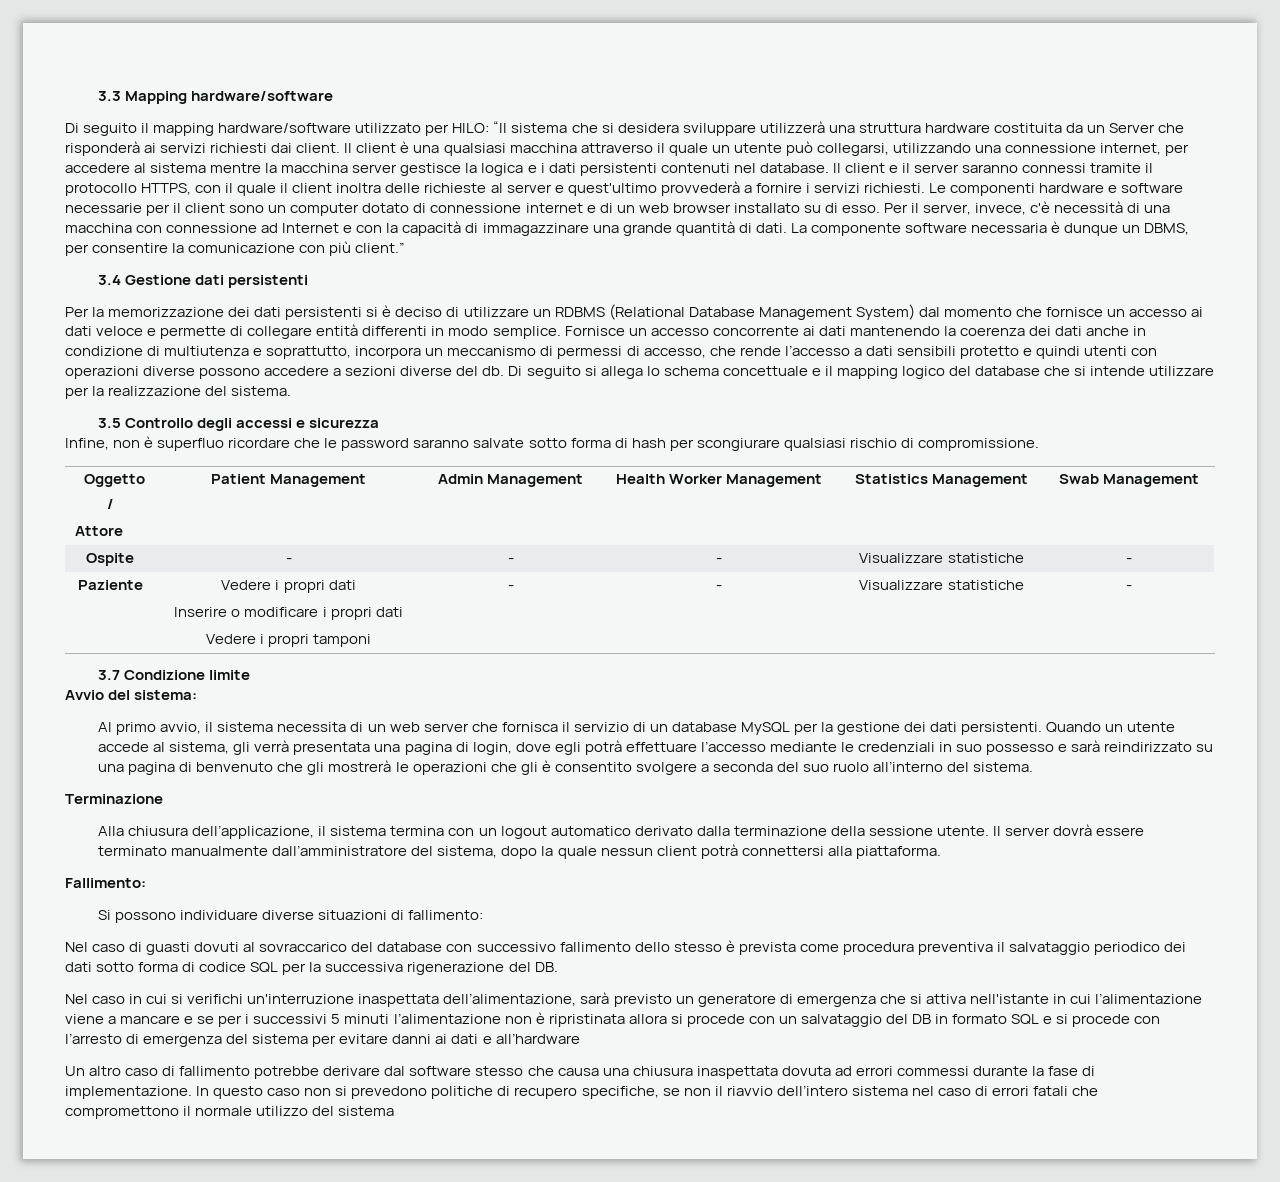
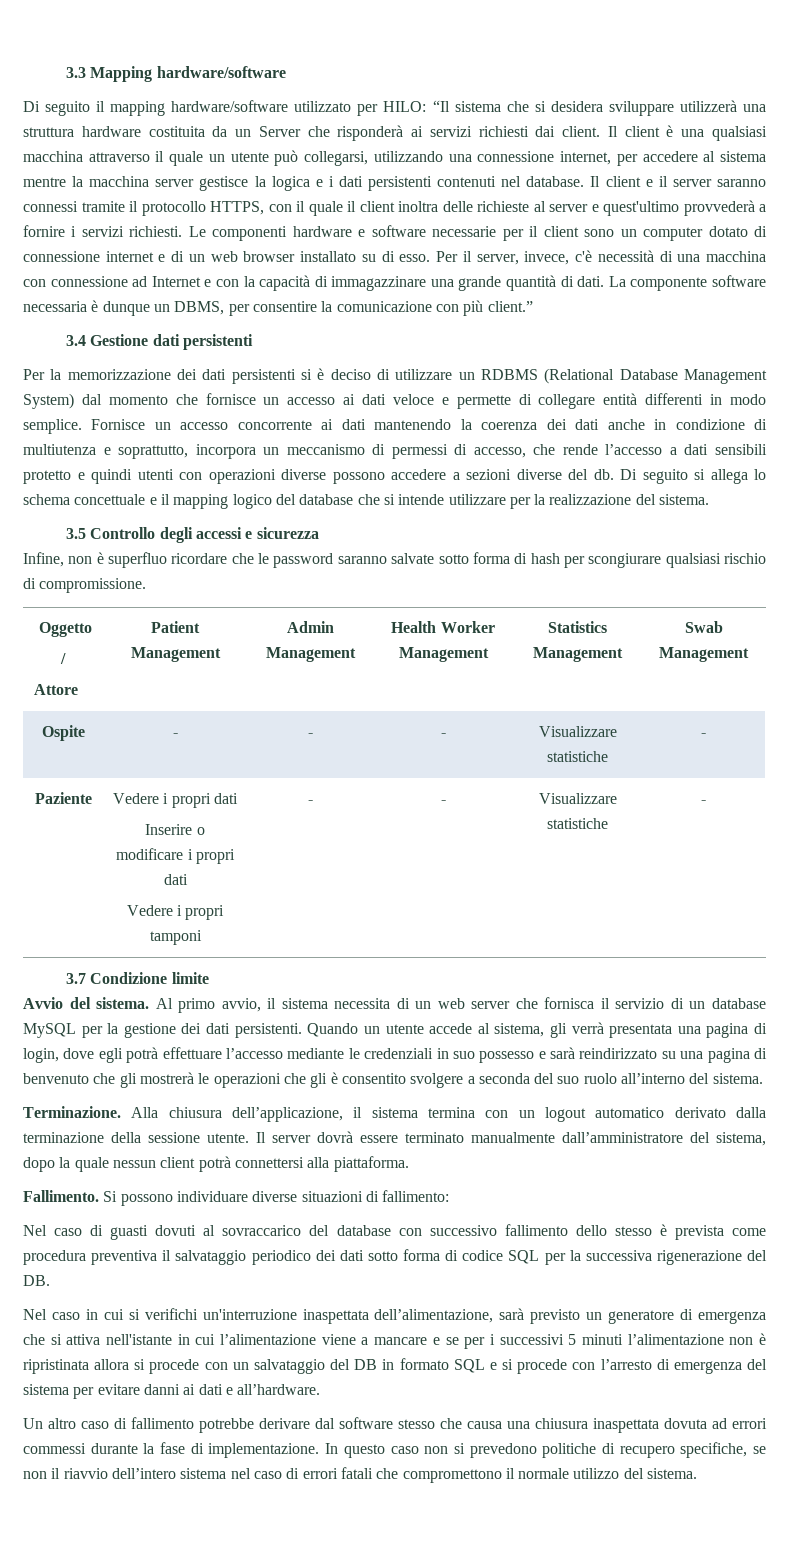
[134,690,198,700] sistema: // -> [96,997,150,1009] sistema.
[65,794,163,804] Terminazione // -> [23,1106,121,1118] Terminazione.
[65,878,146,888] Fallimento: // -> [23,1190,99,1202] Fallimento.
[495,1033,580,1044] all’hardware -> [237,1384,321,1395] all’hardware.
[338,1106,395,1116] sistema -> [647,1468,698,1479] sistema.

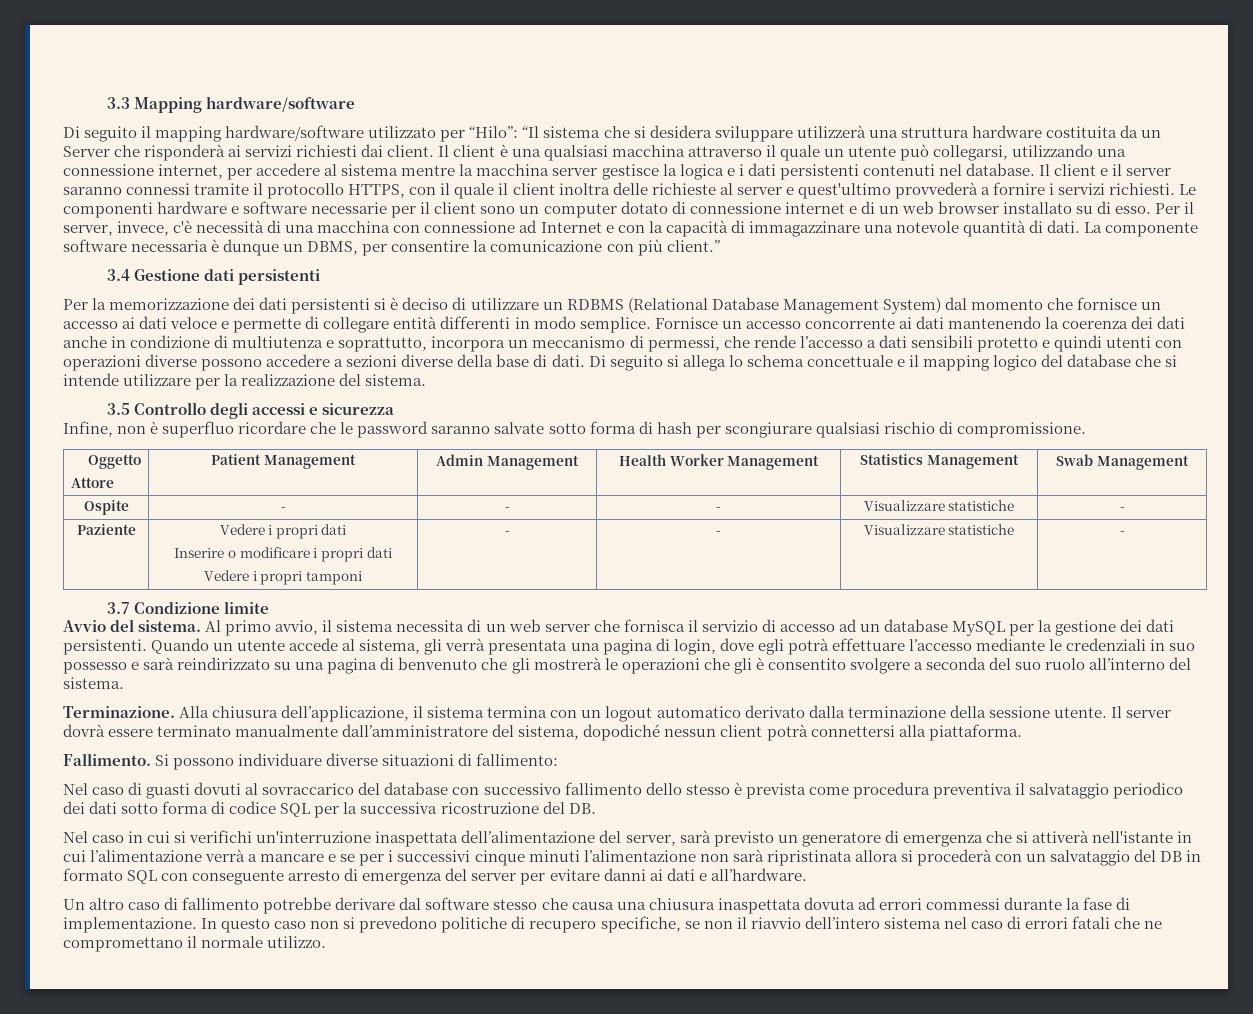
[383,101,427,112] HILO: -> [469,126,519,138] “Hilo”:
[458,276,502,291] grande -> [895,221,959,233] notevole
[391,444,526,459] permessi di accesso, -> [647,336,720,352] permessi,
[568,469,614,480] del db. -> [457,354,585,367] della base di dati.
[60,653,66,664] // / -> (141, 461) none
(684, 1003) none -> [779,619,857,632] accesso ad
[23,1157,109,1172] dopo la quale -> [583,724,661,741] dopodiché
[656,1250,742,1265] rigenerazione -> [440,802,539,814] ricostruzione
[374,1309,494,1323] dell’alimentazione, -> [461,830,676,846] dell’alimentazione del server,
[66,1334,101,1345] attiva -> [1031,830,1089,843] attiverà
[321,1334,356,1345] viene -> [205,849,246,862] verrà
[568,1334,577,1345] 5 -> [474,850,525,866] cinque
[759,1333,767,1345] è -> [732,849,764,862] sarà
[149,1359,200,1374] procede -> [916,849,992,866] procederà
[489,1359,652,1374] e si procede con l’arresto -> [161,870,341,885] con conseguente arresto
[23,1384,69,1395] sistema -> [471,873,517,881] server
[402,1468,698,1483] compromettono il normale utilizzo del sistema. -> [1144,921,1163,929] [63,936,327,952] ne compromettano il normale utilizzo.

